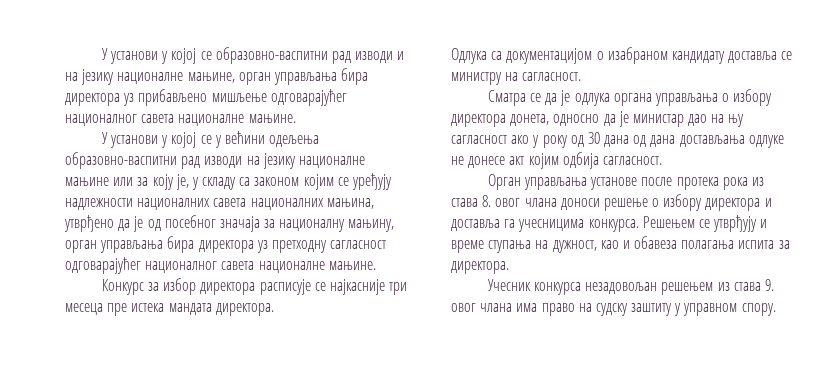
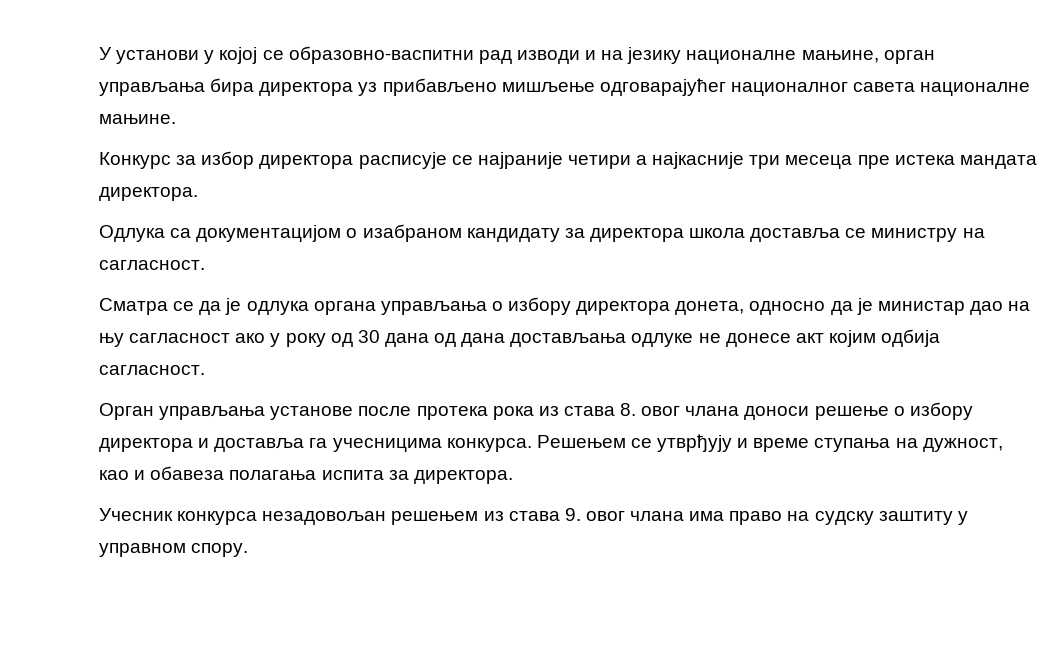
[101,131,320,148] [65,152,365,169] [65,173,393,190] [65,198,374,210] [64,215,395,232] [65,236,387,253] [65,257,376,274] // У установи у којој се у већини одељења образовно-васпитни рад изводи на језику националне мањине или за коју је, у складу са законом којим се уређују надлежности националних савета националних мањина, утврђено да је од посебног значаја за националну мањину, орган управљања бира директора уз претходну сагласност одговарајућег националног савета националне мањине. -> (176, 119) none
(326, 286) none -> [477,152,648,169] најраније четири а
(725, 57) none -> [564,228,746,242] за директора школа

